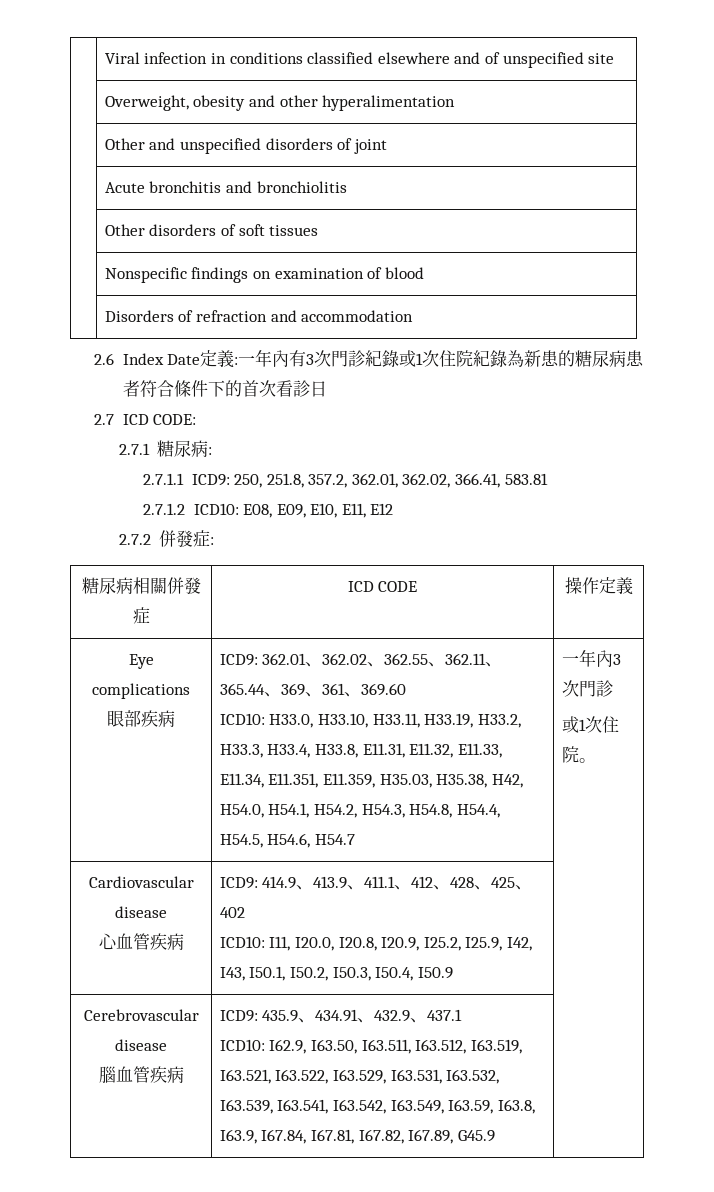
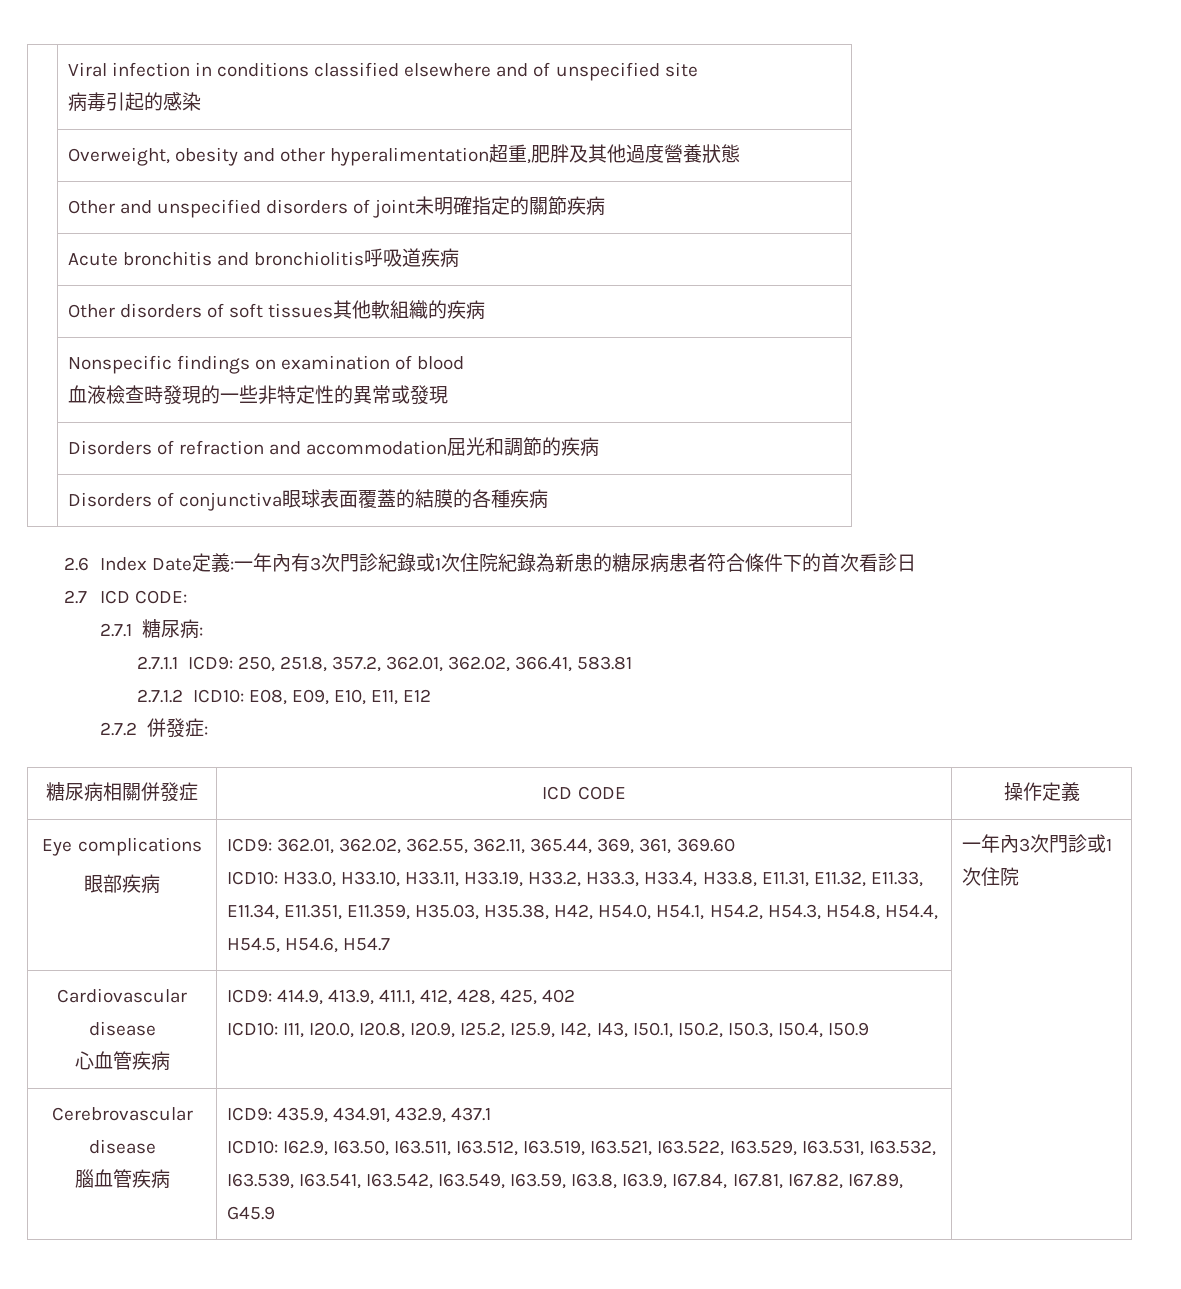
(615, 58) none -> [67,92,201,112] // 病毒引起的感染
(456, 103) none -> [489,144,741,164] 超重,肥胖及其他過度營養狀態
(387, 146) none -> [415,196,606,216] 未明確指定的關節疾病
(347, 187) none -> [363,248,459,268] 呼吸道疾病
(319, 230) none -> [333,300,486,320] 其他軟組織的疾病
(424, 273) none -> [67,385,448,405] // 血液檢查時發現的一些非特定性的異常或發現
(414, 316) none -> [447,437,600,457] [67,489,548,511] 屈光和調節的疾病 // | Disorders of conjunctiva眼球表面覆蓋的結膜的各種疾病
[262,653,503,667] [219,683,361,697] 362.01、362.02、362.55、362.11、365.44、369、361、 -> [276,838,672,854] 362.01, 362.02, 362.55, 362.11, 365.44, 369, 361,
[561,716,619,733] [561,746,596,763] // 或1次住院。 -> [1086,834,1112,853] [961,867,1019,886] 或1次住院
[262,876,533,890] 414.9、413.9、411.1、412、428、425、 -> [276,989,538,1005] 414.9, 413.9, 411.1, 412, 428, 425,
[262,1009,428,1023] 435.9、434.91、432.9、 -> [276,1107,446,1123] 435.9, 434.91, 432.9,

